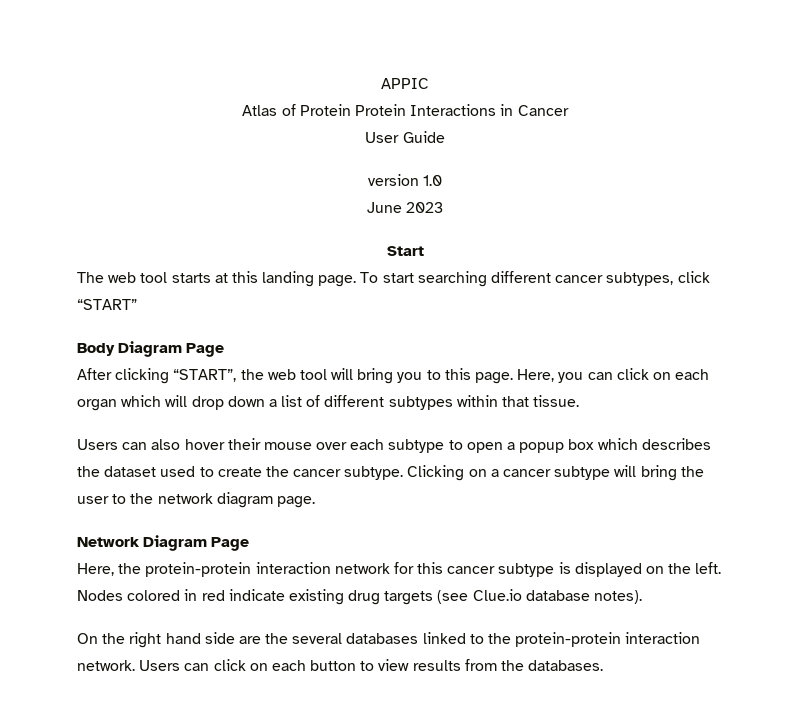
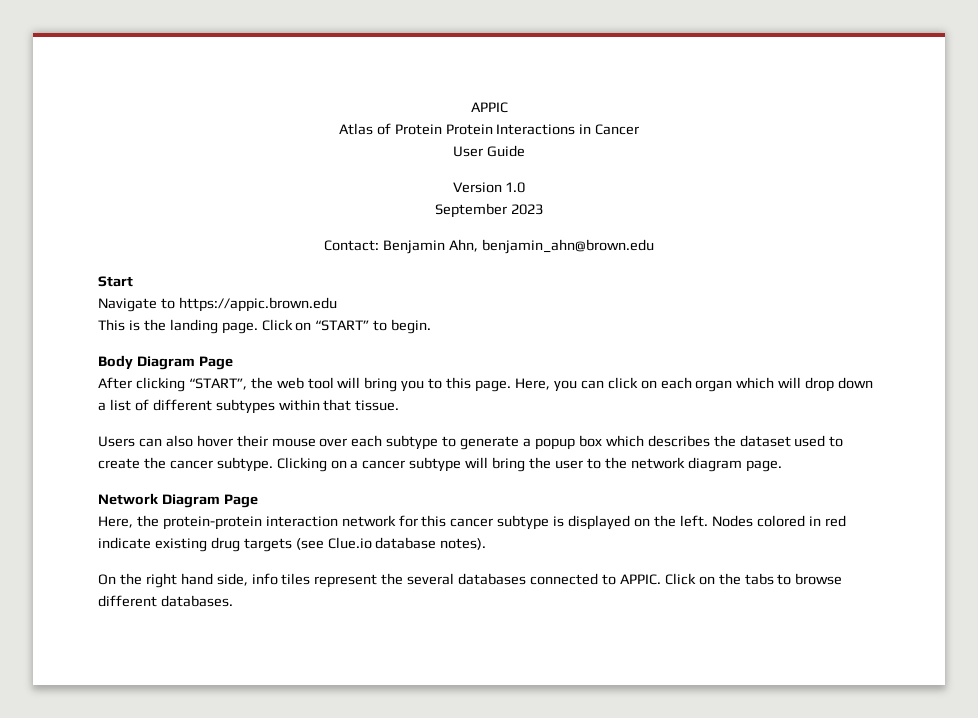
[367,174,419,186] version -> [452,182,502,193] Version
[366,202,402,213] June -> [435,203,508,218] September
[386,246,424,256] [77,271,710,287] Start // The web tool starts at this landing page. To start searching different cancer subtypes, click -> [324,239,654,254] [98,276,133,287] [98,297,337,312] [98,319,312,334] Contact: Benjamin Ahn, benjamin_ahn@brown.edu // Start // Navigate to https://appic.brown.edu // This is the landing page. Click on
(137, 304) none -> [373,319,432,334] to begin.
[466,442,503,453] open -> [460,436,520,450] generate
[204,632,701,647] [77,659,525,671] side are the several databases linked to the protein-protein interaction network. Users can click on each button to view results from the -> [216,573,843,588] [98,595,157,607] side, info tiles represent the several databases connected to APPIC. Click on the tabs to browse different

